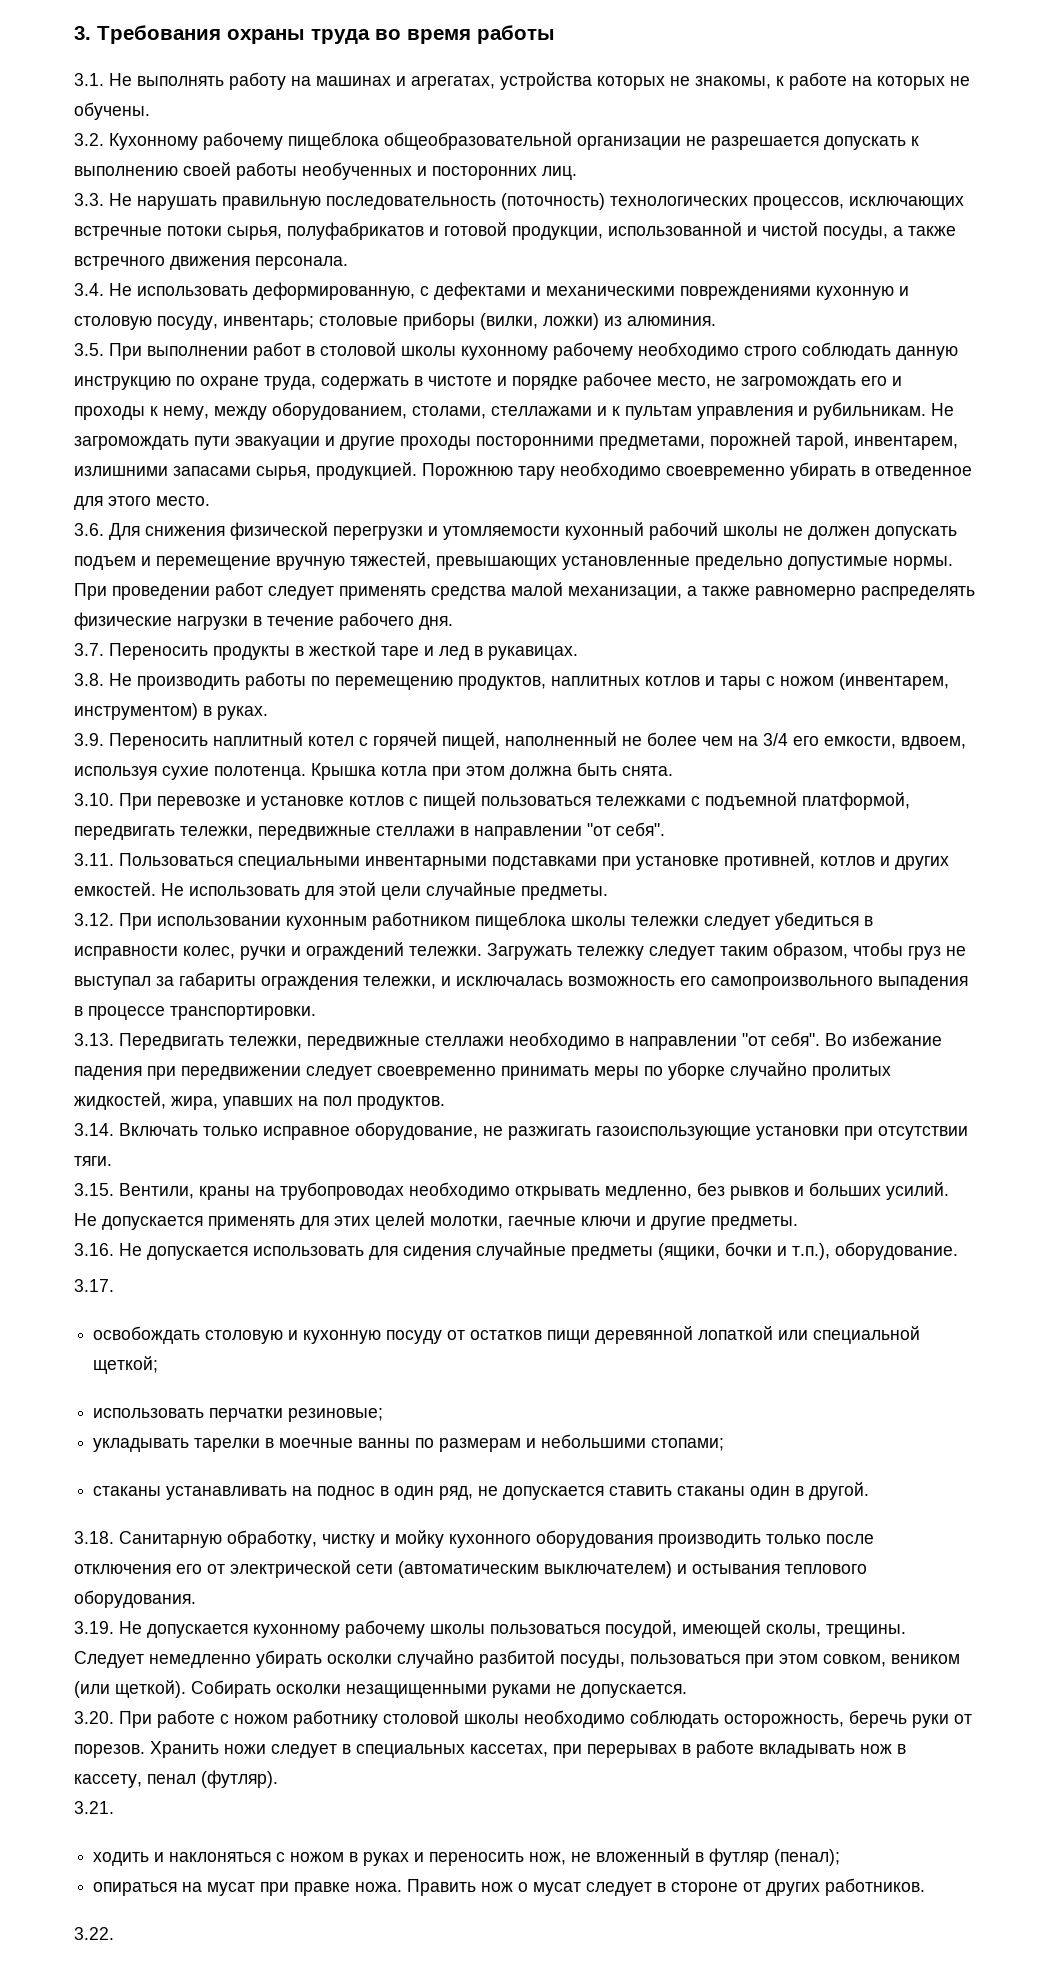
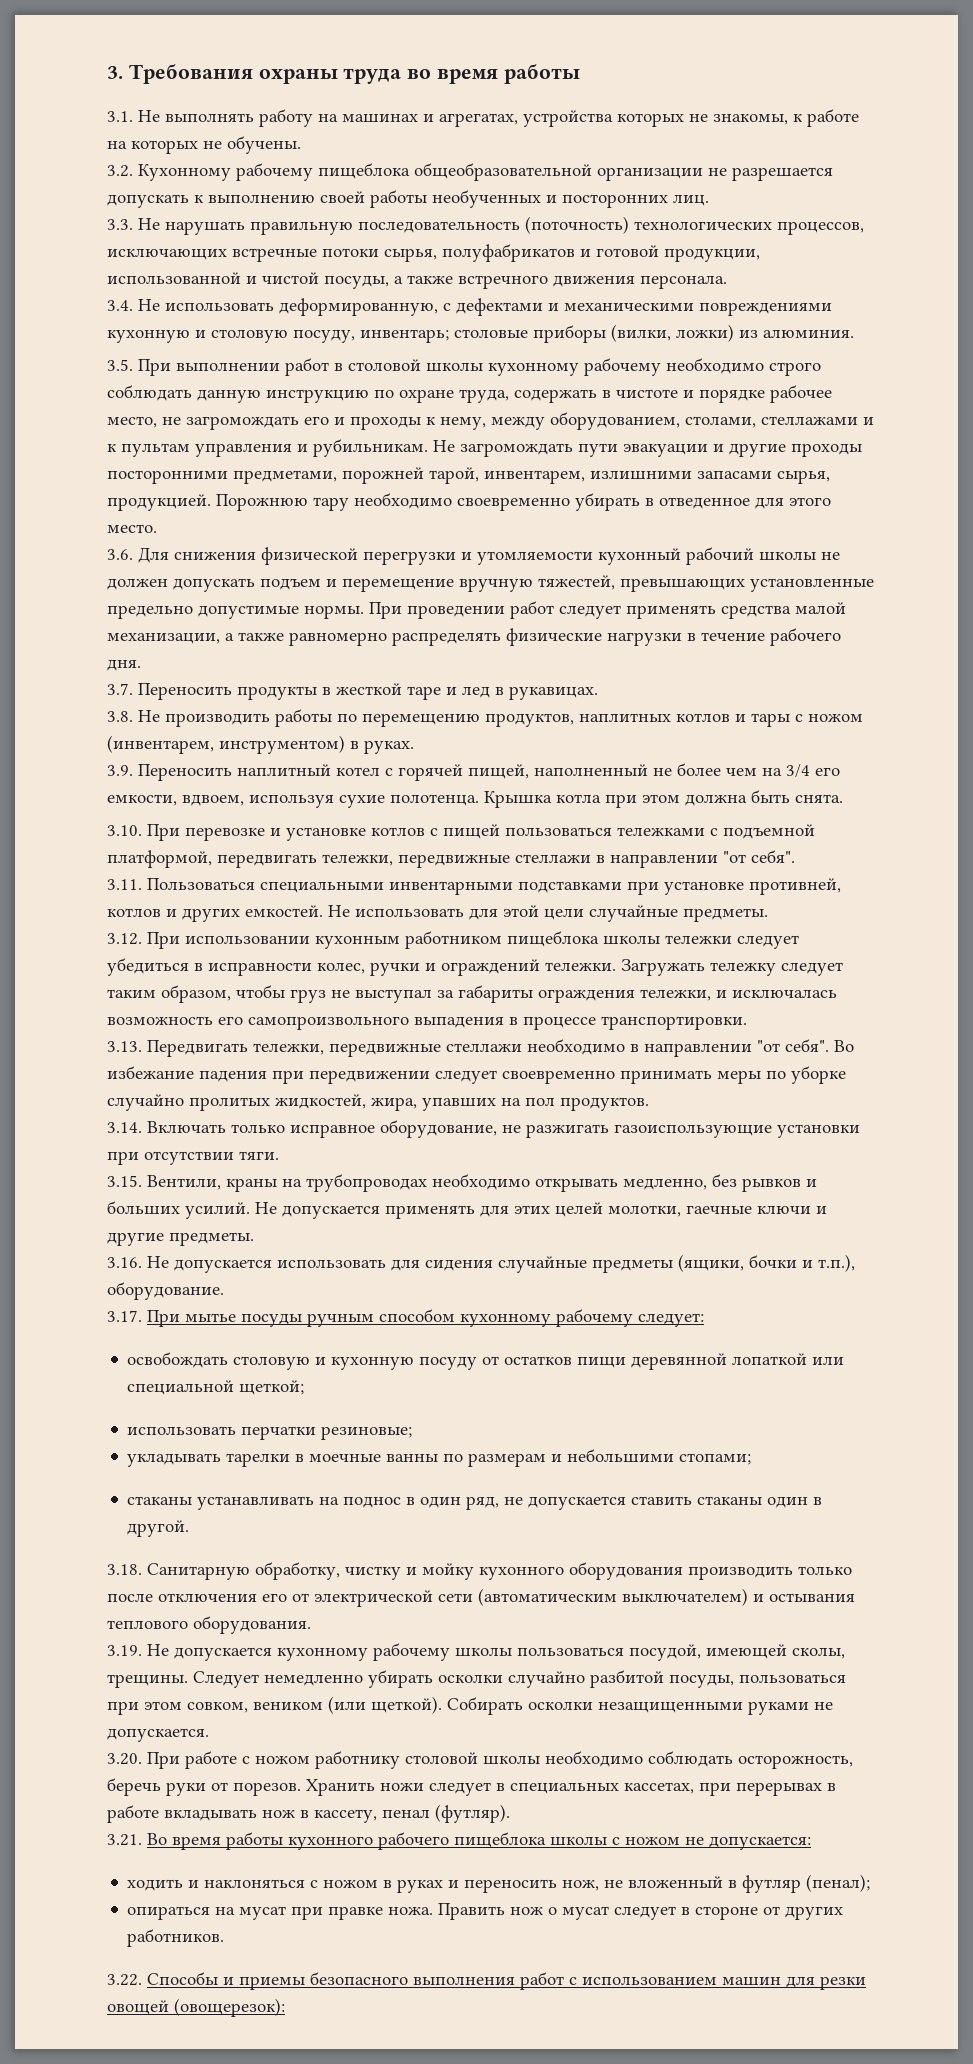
(114, 1285) none -> [147,1309,704,1327] При мытье посуды ручным способом кухонному рабочему следует:
(114, 1807) none -> [147,1832,811,1850] Во время работы кухонного рабочего пищеблока школы с ножом не допускается:
(114, 1933) none -> [147,1972,866,1990] [107,1998,285,2017] Способы и приемы безопасного выполнения работ с использованием машин для резки овощей (овощерезок):

